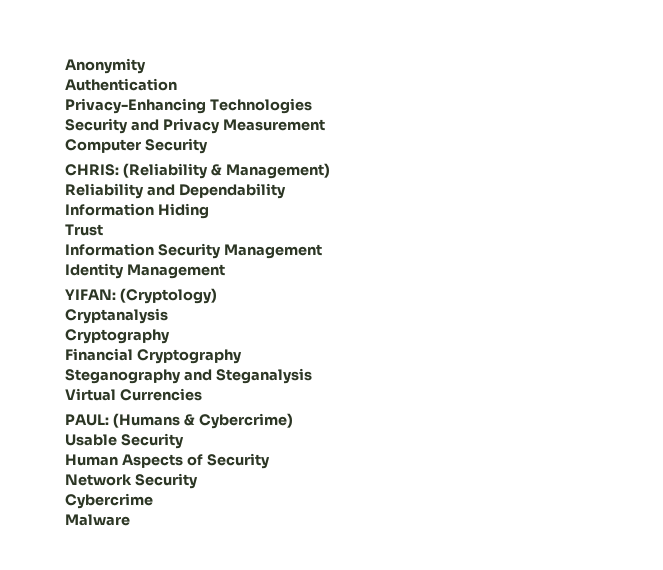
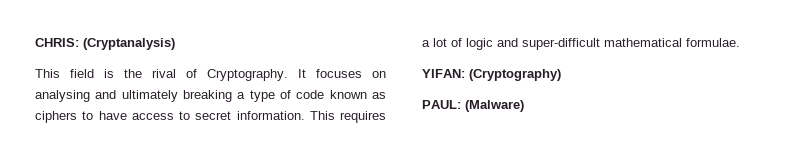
[65,58,146,74] [65,78,177,91] [65,98,312,114] [65,118,325,134] [65,138,208,154] [65,163,330,179] [65,183,286,199] [65,203,209,219] [65,224,103,236] [65,243,322,259] [65,263,225,279] [65,288,217,304] [65,308,168,324] [65,329,170,344] [65,348,242,364] [65,368,312,384] [65,388,202,401] [65,413,293,429] [65,433,184,449] [65,453,270,469] [65,473,198,489] [65,493,153,509] [65,514,130,526] Anonymity // Authentication // Privacy-Enhancing Technologies // Security and Privacy Measurement // Computer Security // CHRIS: (Reliability & Management) // Reliability and Dependability // Information Hiding // Trust // Information Security Management // Identity Management // YIFAN: (Cryptology) // Cryptanalysis // Cryptography // Financial Cryptography // Steganography and Steganalysis // Virtual Currencies // PAUL: (Humans & Cybercrime) // Usable Security // Human Aspects of Security // Network Security // Cybercrime // Malware -> [35,38,175,50] [35,69,386,81] [35,90,386,102] [35,111,386,123] [422,38,740,50] [422,69,561,81] [422,100,524,112] CHRIS: (Cryptanalysis) // This field is the rival of Cryptography. It focuses on analysing and ultimately breaking a type of code known as ciphers to have access to secret information. This requires a lot of logic and super-difficult mathematical formulae. // YIFAN: (Cryptography) // PAUL: (Malware)

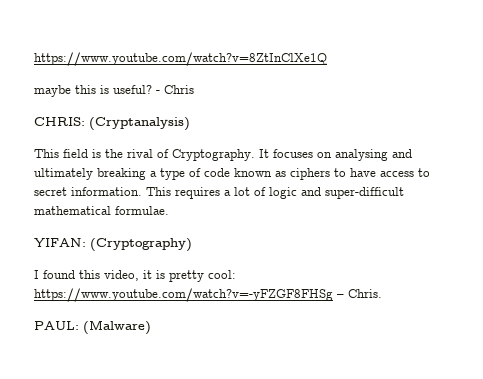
(35, 42) none -> [34,52,327,66] [34,85,194,97] https://www.youtube.com/watch?v=8ZtInClXe1Q // maybe this is useful? - Chris //
(561, 75) none -> [34,270,236,282] [34,288,382,302] // I found this video, it is pretty cool: https://www.youtube.com/watch?v=-yFZGF8FHSg – Chris.

